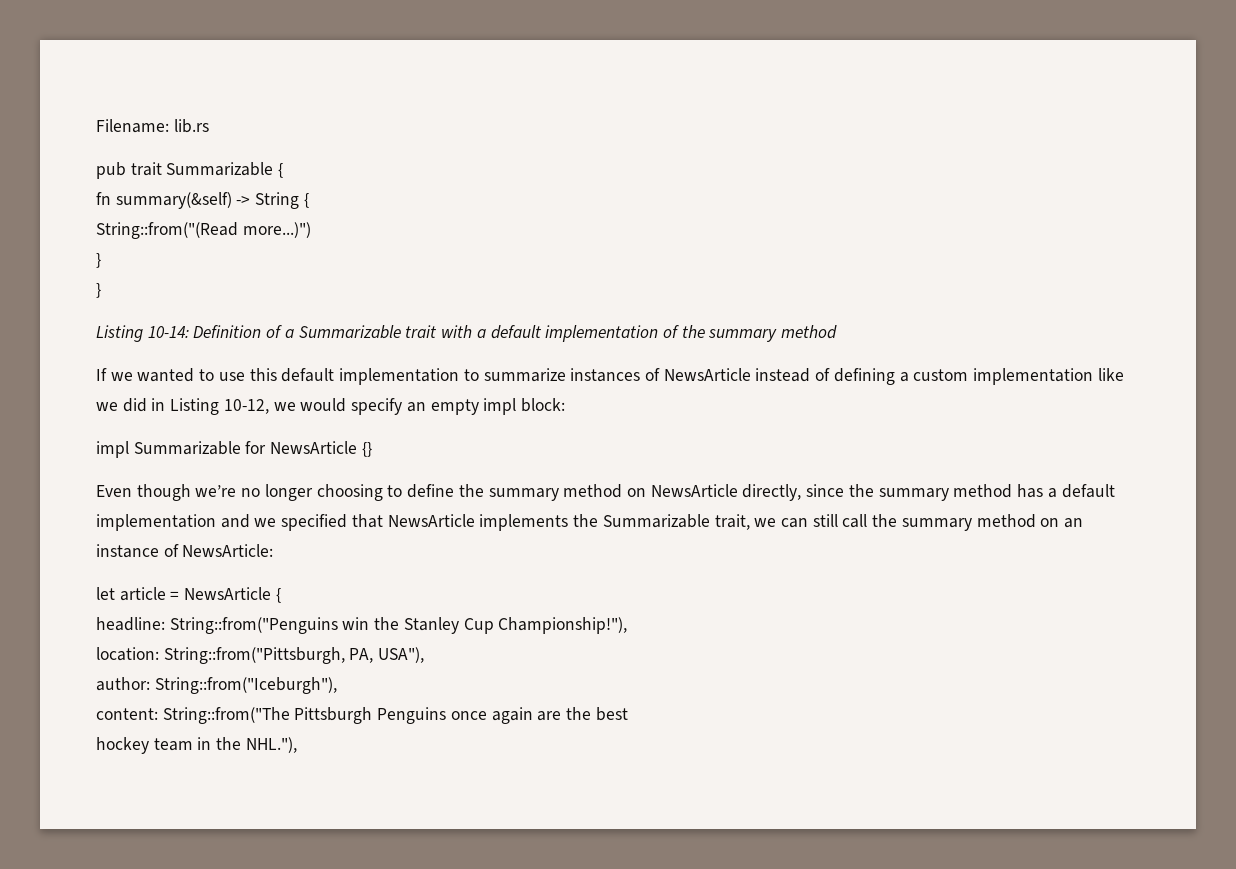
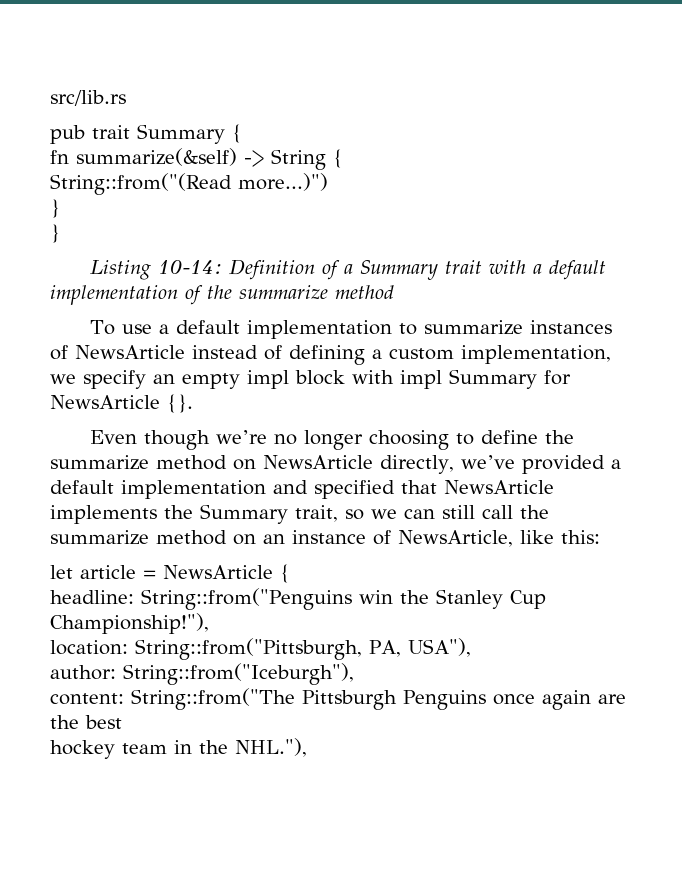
[96,119,209,133] Filename: lib.rs -> [50,90,126,106] src/lib.rs
[166,162,274,176] Summarizable -> [137,124,225,144] Summary
[115,192,232,209] summary(&self) -> [76,148,237,166] summarize(&self)
[298,325,401,339] Summarizable -> [359,260,438,280] Summary
[708,329,778,342] summary -> [239,285,328,299] summarize
[96,368,277,382] If we wanted to use this -> [89,320,169,335] To use a
[973,368,1124,385] [96,398,565,415] [96,441,241,458] implementation like we did in Listing 10-12, we would specify an empty impl block: // impl Summarizable -> [461,345,611,364] [50,369,537,389] implementation, we specify an empty impl block with impl Summary
[361,442,372,457] {} -> [167,394,193,413] {}.
[488,488,559,501] summary -> [50,455,149,470] summarize
[806,484,1044,501] since the summary method has -> [460,455,605,474] we’ve provided
[254,518,277,527] we -> (308, 487) none
[602,514,750,530] Summarizable trait, -> [200,504,364,524] Summary trait, so
[901,518,972,531] summary -> [50,530,149,545] summarize
[182,544,274,557] NewsArticle: -> [398,530,600,547] NewsArticle, like this:

